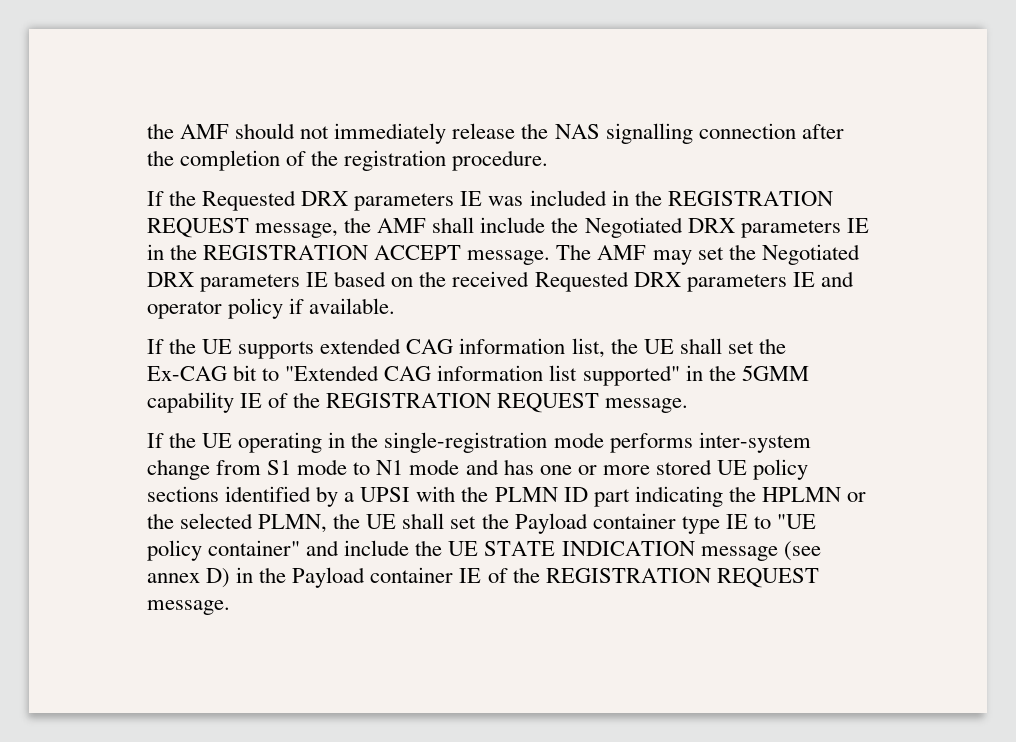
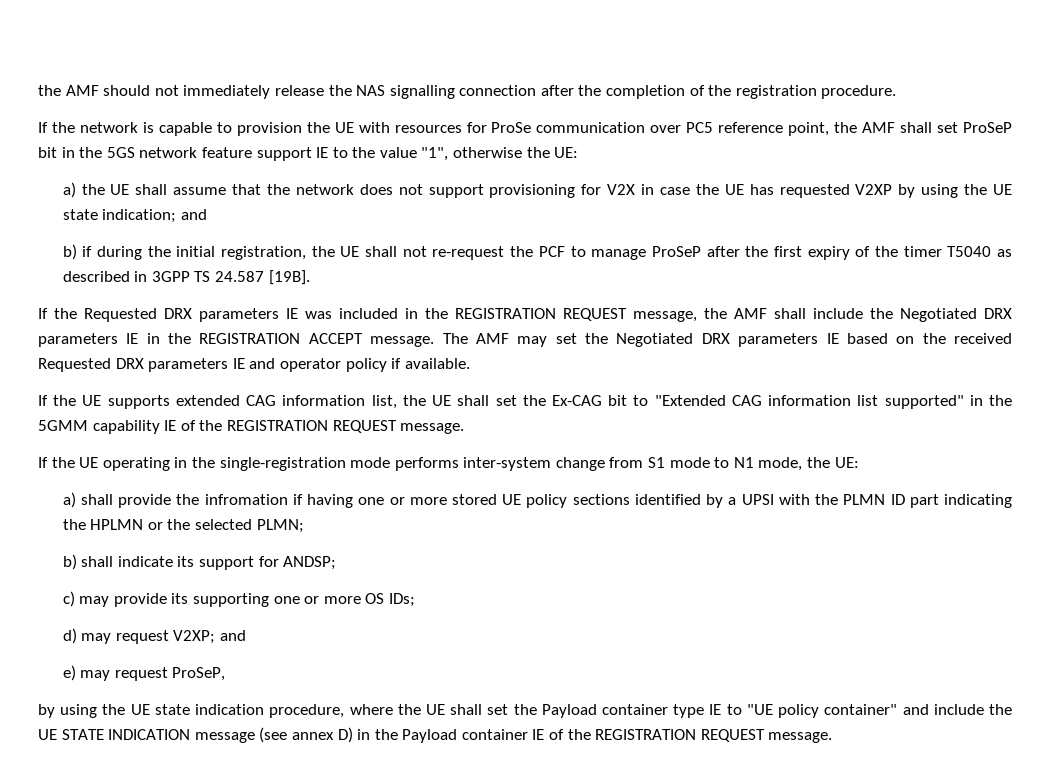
(549, 160) none -> [38,122,1013,136] [38,147,579,161] [62,182,1012,198] [62,209,207,223] [62,244,1013,260] [62,270,310,285] // If the network is capable to provision the UE with resources for ProSe communication over PC5 reference point, the AMF shall set ProSeP bit in the 5GS network feature support IE to the value "1", otherwise the UE: // a) the UE shall assume that the network does not support provisioning for V2X in case the UE has requested V2XP by using the UE state indication; and // b) if during the initial registration, the UE shall not re-request the PCF to manage ProSeP after the first expiry of the timer T5040 as described in 3GPP TS 24.587 [19B].
[409,459,534,475] mode and has -> [758,457,859,471] [62,492,354,508] mode, the UE: // a) shall provide the infromation if having
[258,514,328,533] PLMN, -> [256,519,304,533] [62,554,337,570] [62,591,415,607] [62,628,247,644] [62,665,226,681] [38,704,393,718] PLMN; // b) shall indicate its support for ANDSP; // c) may provide its supporting one or more OS IDs; // d) may request V2XP; and // e) may request ProSeP, // by using the UE state indication procedure, where

